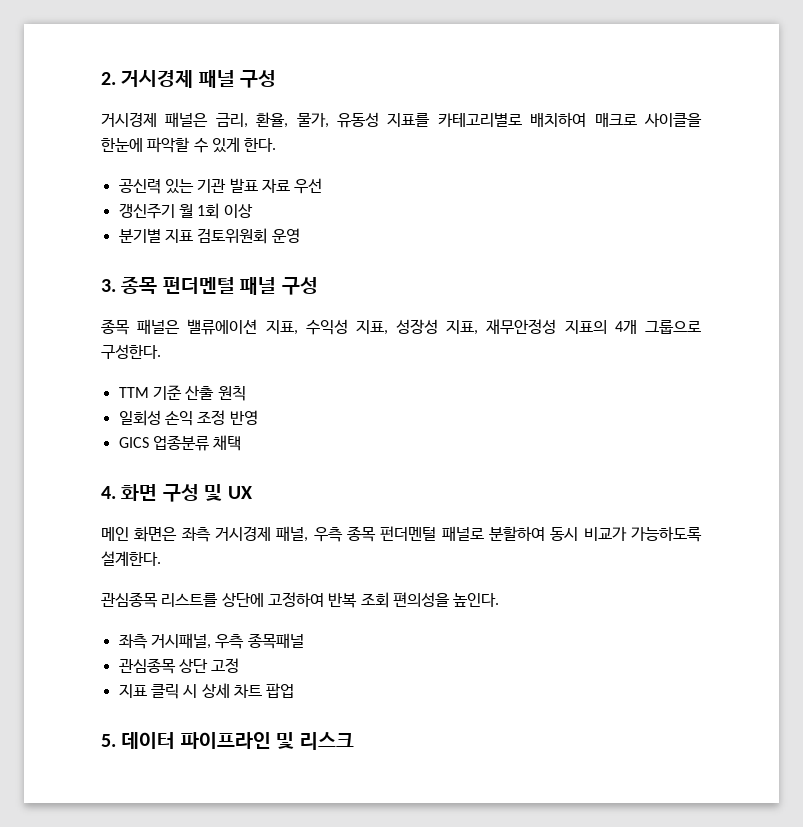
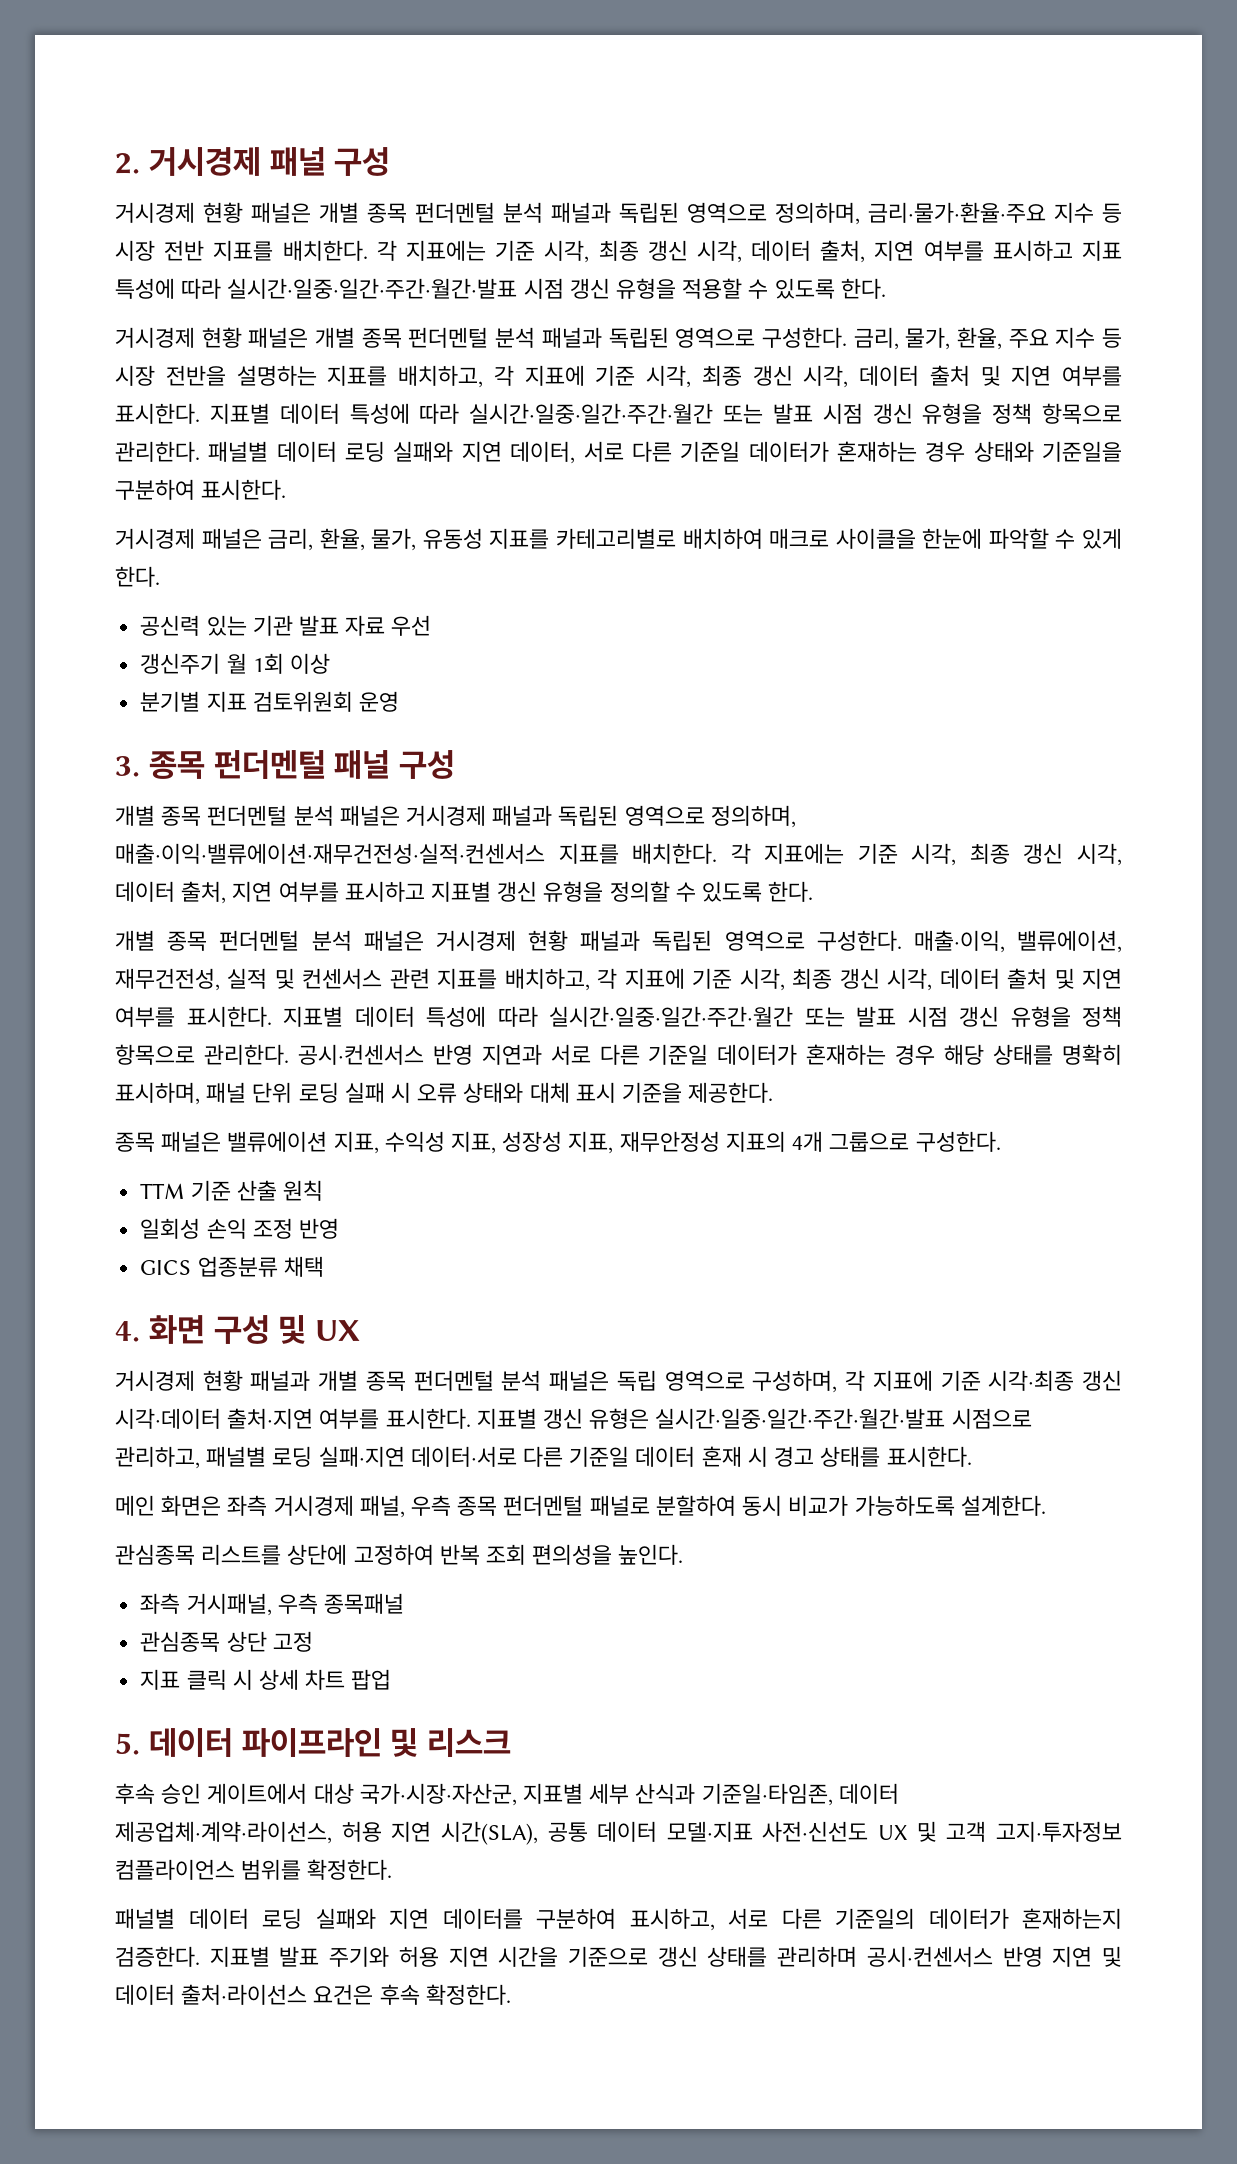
(277, 79) none -> [115,202,1122,225] [115,240,1122,263] [115,278,886,299] [115,327,1122,350] [115,365,1122,388] [115,403,1122,424] [115,441,1122,464] [115,479,287,500] // 거시경제 현황 패널은 개별 종목 펀더멘털 분석 패널과 독립된 영역으로 정의하며, 금리·물가·환율·주요 지수 등 시장 전반 지표를 배치한다. 각 지표에는 기준 시각, 최종 갱신 시각, 데이터 출처, 지연 여부를 표시하고 지표 특성에 따라 실시간·일중·일간·주간·월간·발표 시점 갱신 유형을 적용할 수 있도록 한다. // 거시경제 현황 패널은 개별 종목 펀더멘털 분석 패널과 독립된 영역으로 구성한다. 금리, 물가, 환율, 주요 지수 등 시장 전반을 설명하는 지표를 배치하고, 각 지표에 기준 시각, 최종 갱신 시각, 데이터 출처 및 지연 여부를 표시한다. 지표별 데이터 특성에 따라 실시간·일중·일간·주간·월간 또는 발표 시점 갱신 유형을 정책 항목으로 관리한다. 패널별 데이터 로딩 실패와 지연 데이터, 서로 다른 기준일 데이터가 혼재하는 경우 상태와 기준일을 구분하여 표시한다.
(318, 286) none -> [115,805,796,828] [115,843,1122,866] [115,881,814,904] [115,930,1122,953] [115,968,1123,991] [115,1006,1122,1027] [115,1044,1122,1065] [115,1082,774,1105] // 개별 종목 펀더멘털 분석 패널은 거시경제 패널과 독립된 영역으로 정의하며, 매출·이익·밸류에이션·재무건전성·실적·컨센서스 지표를 배치한다. 각 지표에는 기준 시각, 최종 갱신 시각, 데이터 출처, 지연 여부를 표시하고 지표별 갱신 유형을 정의할 수 있도록 한다. // 개별 종목 펀더멘털 분석 패널은 거시경제 현황 패널과 독립된 영역으로 구성한다. 매출·이익, 밸류에이션, 재무건전성, 실적 및 컨센서스 관련 지표를 배치하고, 각 지표에 기준 시각, 최종 갱신 시각, 데이터 출처 및 지연 여부를 표시한다. 지표별 데이터 특성에 따라 실시간·일중·일간·주간·월간 또는 발표 시점 갱신 유형을 정책 항목으로 관리한다. 공시·컨센서스 반영 지연과 서로 다른 기준일 데이터가 혼재하는 경우 해당 상태를 명확히 표시하며, 패널 단위 로딩 실패 시 오류 상태와 대체 표시 기준을 제공한다.
(252, 492) none -> [115,1370,1122,1393] [115,1408,1032,1429] [115,1446,972,1469] // 거시경제 현황 패널과 개별 종목 펀더멘털 분석 패널은 독립 영역으로 구성하며, 각 지표에 기준 시각·최종 갱신 시각·데이터 출처·지연 여부를 표시한다. 지표별 갱신 유형은 실시간·일중·일간·주간·월간·발표 시점으로 관리하고, 패널별 로딩 실패·지연 데이터·서로 다른 기준일 데이터 혼재 시 경고 상태를 표시한다.
(354, 741) none -> [115,1783,899,1806] [115,1821,1122,1845] [115,1859,393,1880] [115,1908,1122,1931] [115,1946,1122,1967] [115,1984,511,2005] // 후속 승인 게이트에서 대상 국가·시장·자산군, 지표별 세부 산식과 기준일·타임존, 데이터 제공업체·계약·라이선스, 허용 지연 시간(SLA), 공통 데이터 모델·지표 사전·신선도 UX 및 고객 고지·투자정보 컴플라이언스 범위를 확정한다. // 패널별 데이터 로딩 실패와 지연 데이터를 구분하여 표시하고, 서로 다른 기준일의 데이터가 혼재하는지 검증한다. 지표별 발표 주기와 허용 지연 시간을 기준으로 갱신 상태를 관리하며 공시·컨센서스 반영 지연 및 데이터 출처·라이선스 요건은 후속 확정한다.

